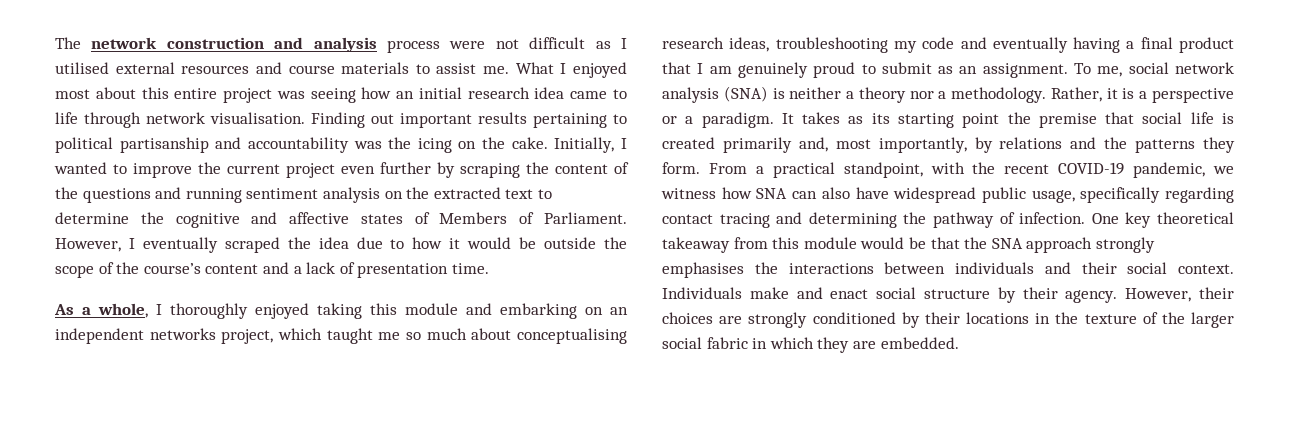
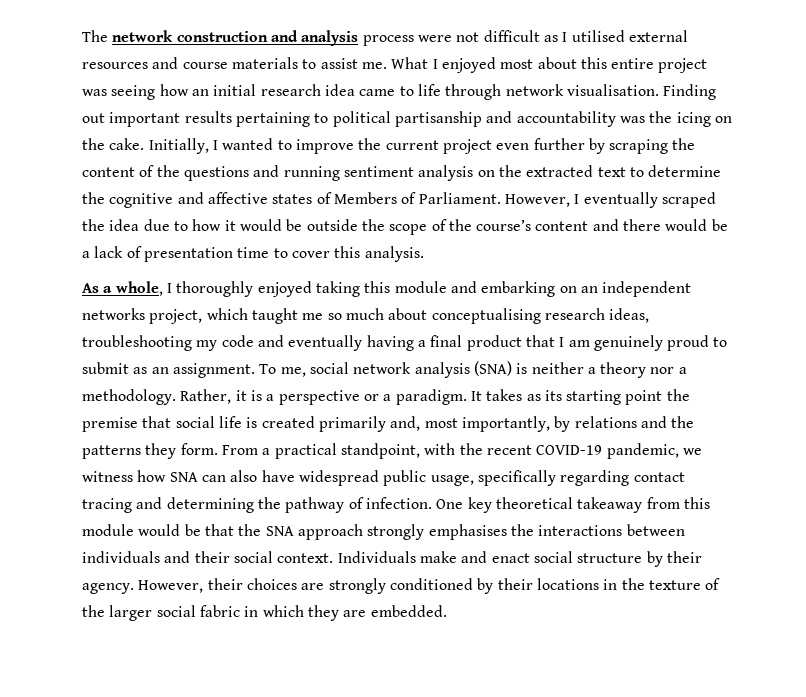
(289, 268) none -> [623,219,728,231] there would be
[451,263,489,274] time. -> [237,246,424,262] time to cover this analysis.

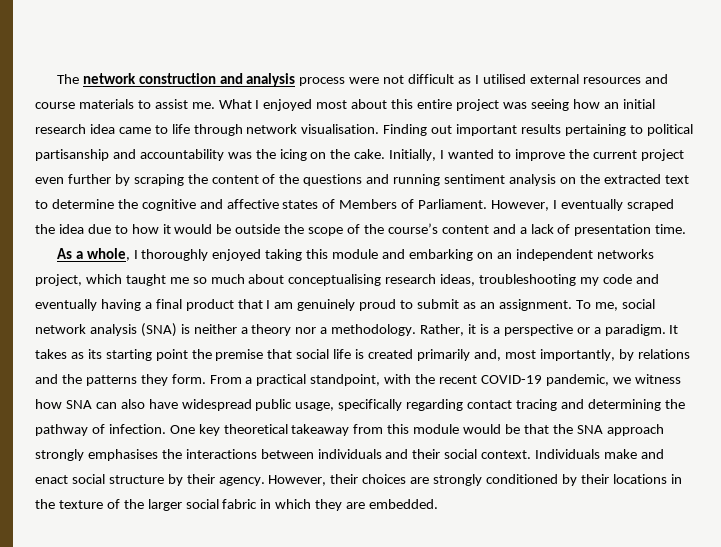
[623,219,728,231] there would be -> (516, 229) none
[237,246,424,262] time to cover this analysis. -> [655,224,687,234] time.

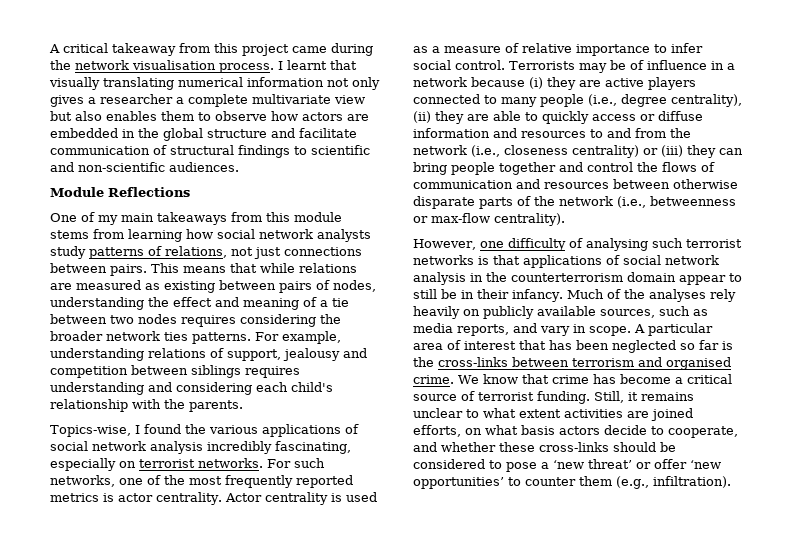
[56,73,668,87] [35,99,655,111] [35,124,693,136] [35,149,684,161] [35,174,689,186] [35,199,674,211] [35,223,687,236] [56,248,654,261] [35,274,659,286] [35,299,655,311] [35,323,679,337] [35,349,690,361] [35,374,681,386] [35,399,685,411] [35,424,664,436] [35,449,664,461] [35,474,682,486] [35,499,439,511] The network construction and analysis process were not difficult as I utilised external resources and course materials to assist me. What I enjoyed most about this entire project was seeing how an initial research idea came to life through network visualisation. Finding out important results pertaining to political partisanship and accountability was the icing on the cake. Initially, I wanted to improve the current project even further by scraping the content of the questions and running sentiment analysis on the extracted text to determine the cognitive and affective states of Members of Parliament. However, I eventually scraped the idea due to how it would be outside the scope of the course’s content and a lack of presentation time. // As a whole, I thoroughly enjoyed taking this module and embarking on an independent networks project, which taught me so much about conceptualising research ideas, troubleshooting my code and eventually having a final product that I am genuinely proud to submit as an assignment. To me, social network analysis (SNA) is neither a theory nor a methodology. Rather, it is a perspective or a paradigm. It takes as its starting point the premise that social life is created primarily and, most importantly, by relations and the patterns they form. From a practical standpoint, with the recent COVID-19 pandemic, we witness how SNA can also have widespread public usage, specifically regarding contact tracing and determining the pathway of infection. One key theoretical takeaway from this module would be that the SNA approach strongly emphasises the interactions between individuals and their social context. Individuals make and enact social structure by their agency. However, their choices are strongly conditioned by their locations in the texture of the larger social fabric in which they are embedded. -> [49,43,373,56] [50,60,357,73] [49,77,380,90] [50,94,365,107] [50,111,369,121] [50,128,357,141] [50,145,370,158] [50,162,239,172] [50,187,190,197] [50,212,342,225] [50,229,371,242] [50,246,362,259] [50,263,357,276] [50,280,376,293] [50,297,349,310] [50,314,341,327] [50,331,341,344] [50,348,367,361] [50,365,300,378] [50,382,333,395] [50,399,243,412] [50,424,359,437] [50,441,351,454] [50,458,325,471] [50,475,353,488] [50,492,377,505] [413,43,703,56] [413,60,735,73] [413,77,696,90] [413,94,742,107] [413,111,703,124] [413,128,691,138] [413,145,743,158] [413,162,715,175] [413,179,738,189] [413,196,736,209] [413,213,565,226] [413,238,742,251] [413,255,719,268] [413,272,742,285] [413,289,736,302] [413,306,708,319] [413,323,713,336] [413,340,733,353] [413,357,731,370] [413,374,732,384] [413,391,694,404] [413,408,693,421] [413,425,738,438] [413,442,676,452] [413,459,721,472] [413,476,731,489] A critical takeaway from this project came during the network visualisation process. I learnt that visually translating numerical information not only gives a researcher a complete multivariate view but also enables them to observe how actors are embedded in the global structure and facilitate communication of structural findings to scientific and non-scientific audiences. // Module Reflections // One of my main takeaways from this module stems from learning how social network analysts study patterns of relations, not just connections between pairs. This means that while relations are measured as existing between pairs of nodes, understanding the effect and meaning of a tie between two nodes requires considering the broader network ties patterns. For example, understanding relations of support, jealousy and competition between siblings requires understanding and considering each child's relationship with the parents. // Topics-wise, I found the various applications of social network analysis incredibly fascinating, especially on terrorist networks. For such networks, one of the most frequently reported metrics is actor centrality. Actor centrality is used as a measure of relative importance to infer social control. Terrorists may be of influence in a network because (i) they are active players connected to many people (i.e., degree centrality), (ii) they are able to quickly access or diffuse information and resources to and from the network (i.e., closeness centrality) or (iii) they can bring people together and control the flows of communication and resources between otherwise disparate parts of the network (i.e., betweenness or max-flow centrality). // However, one difficulty of analysing such terrorist networks is that applications of social network analysis in the counterterrorism domain appear to still be in their infancy. Much of the analyses rely heavily on publicly available sources, such as media reports, and vary in scope. A particular area of interest that has been neglected so far is the cross-links between terrorism and organised crime. We know that crime has become a critical source of terrorist funding. Still, it remains unclear to what extent activities are joined efforts, on what basis actors decide to cooperate, and whether these cross-links should be considered to pose a ‘new threat’ or offer ‘new opportunities’ to counter them (e.g., infiltration).

